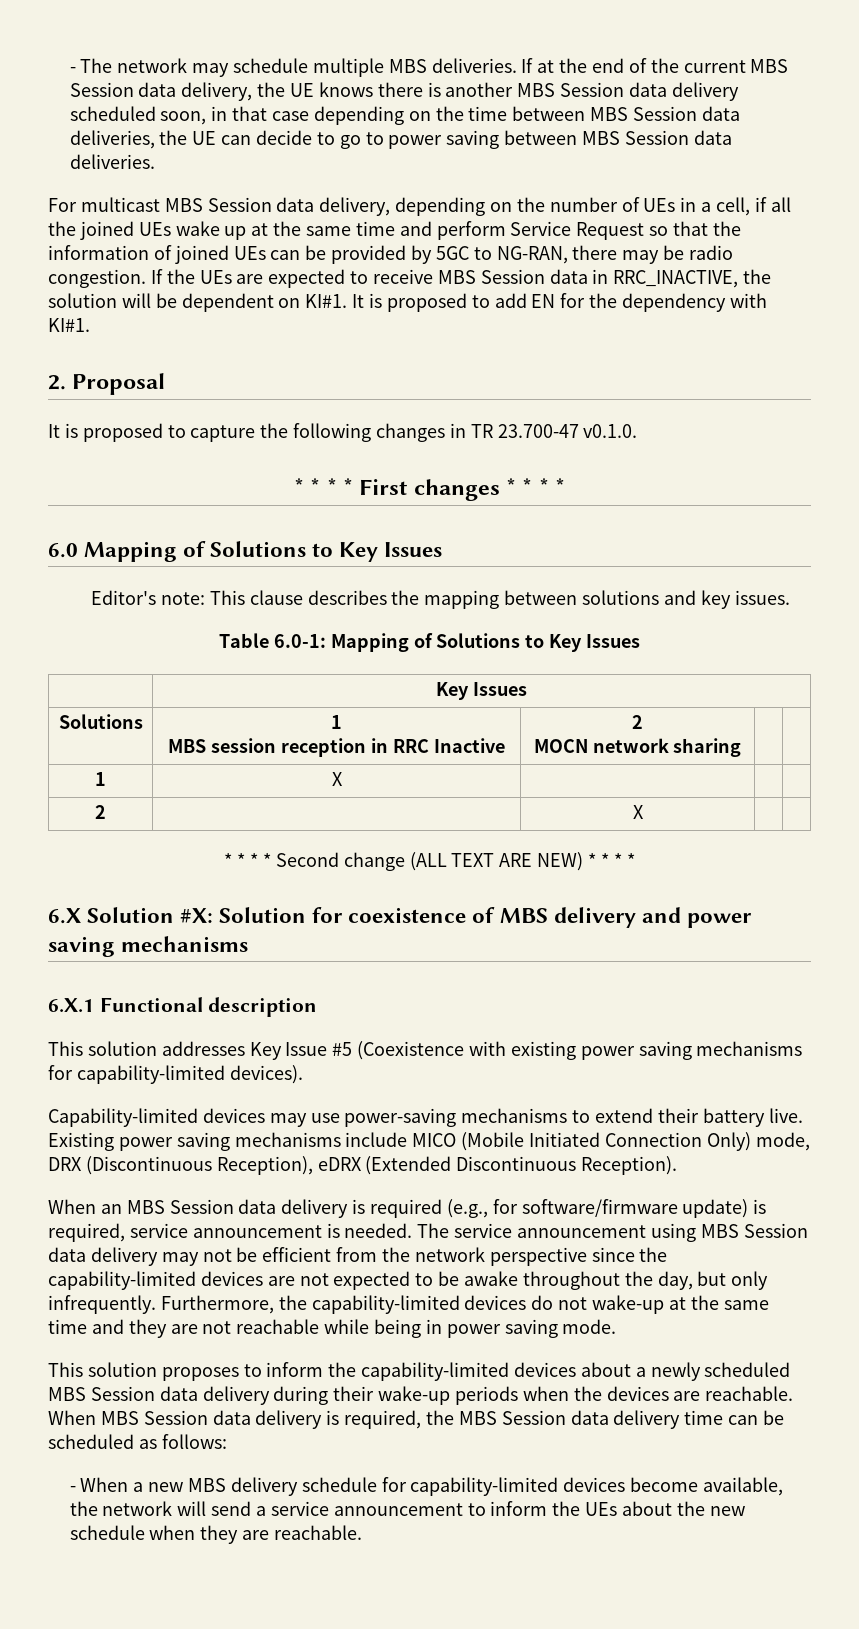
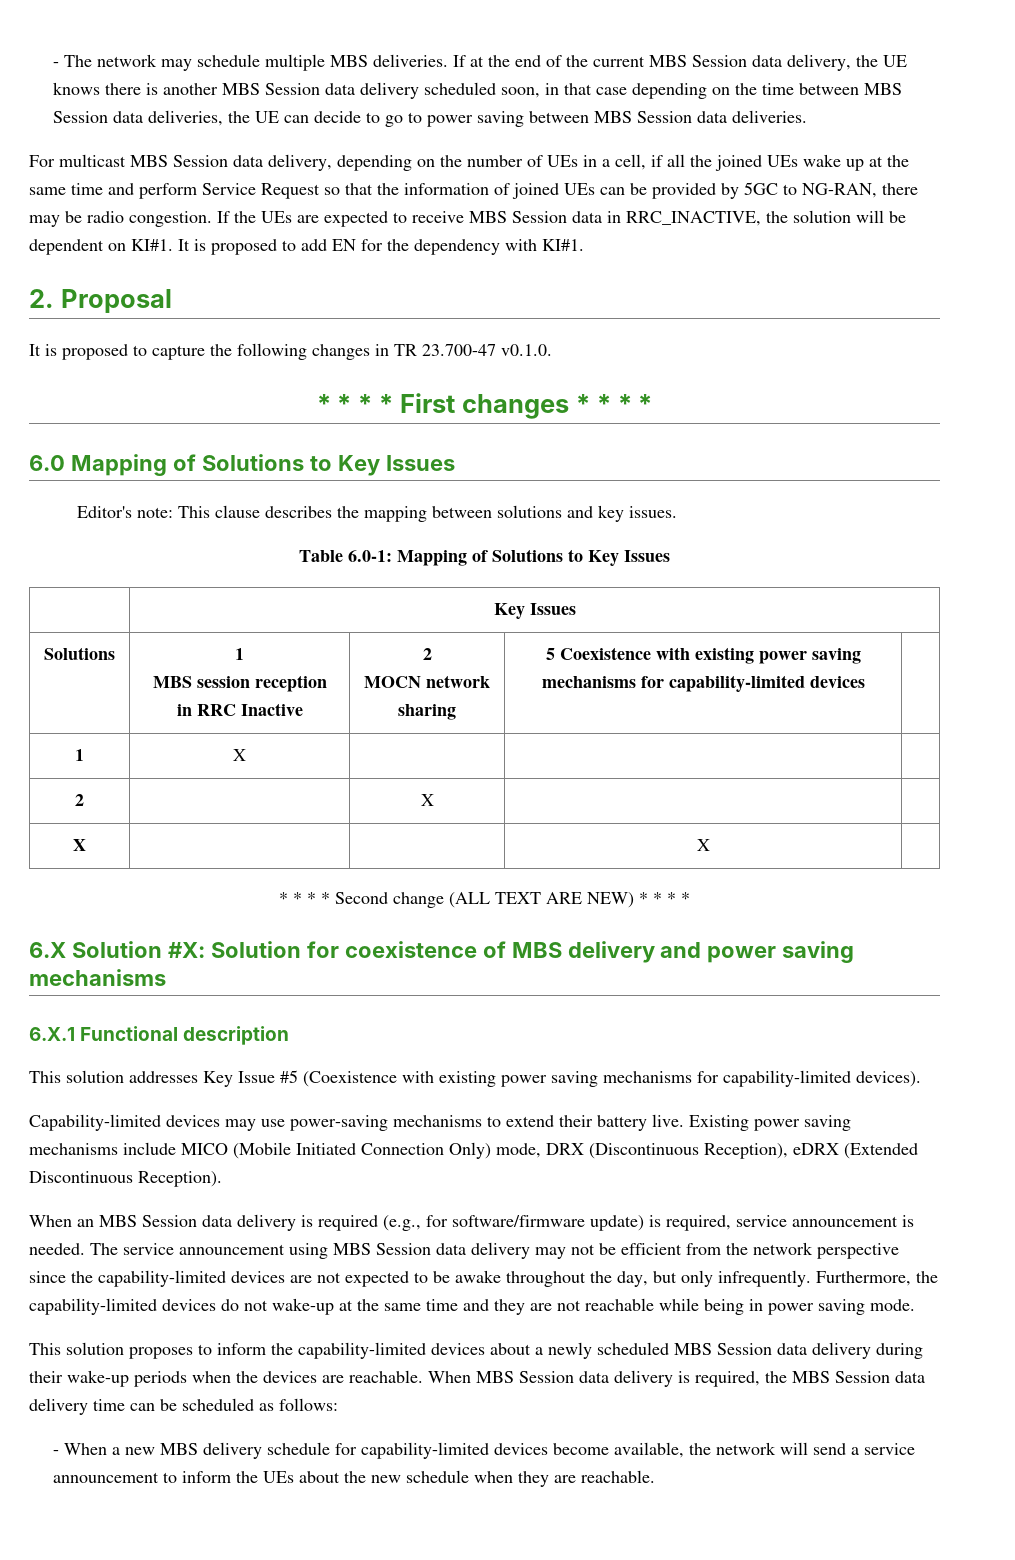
(742, 747) none -> [545,647,861,664] [541,675,865,692] 5 Coexistence with existing power saving mechanisms for capability-limited devices
(644, 812) none -> [73,839,86,851] [696,839,710,851] // X | | | X |

